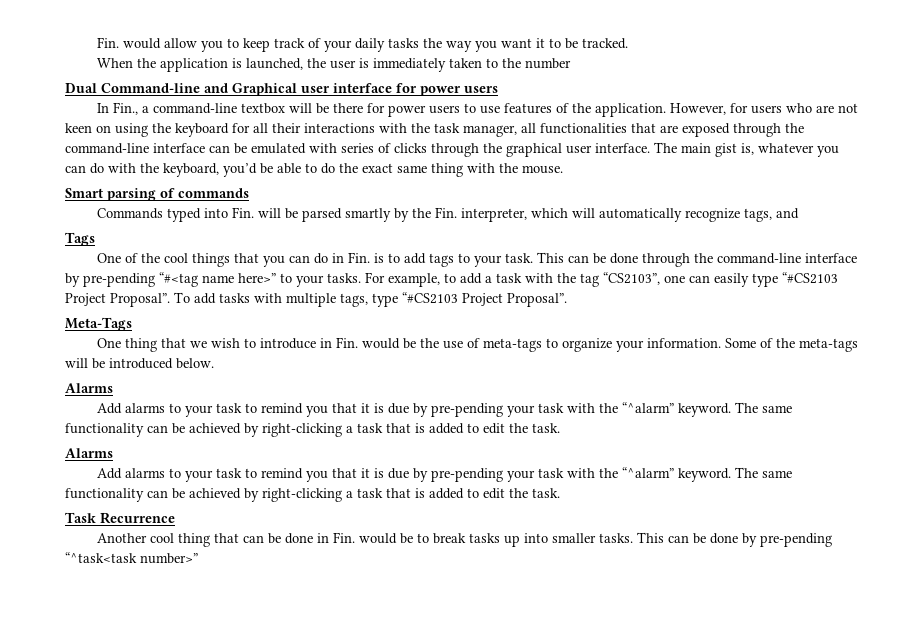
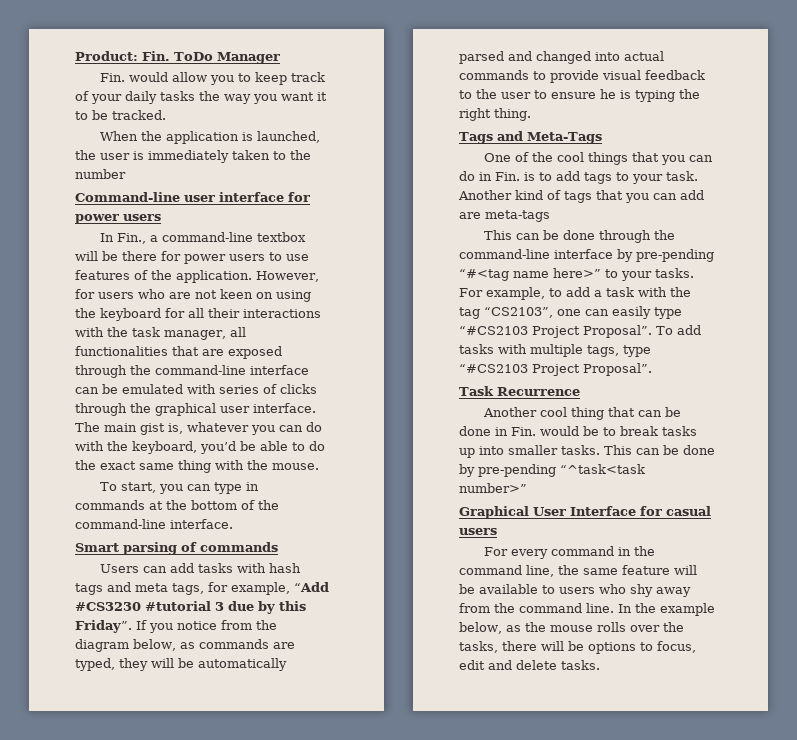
(97, 42) none -> [75,51,280,64] Product: Fin. ToDo Manager //
[65,83,297,96] Dual Command-line and Graphical -> [75,192,180,202] Command-line
[65,188,249,201] [97,207,800,222] Smart parsing of commands // Commands typed into Fin. will be parsed smartly by the Fin. interpreter, which will automatically recognize tags, and -> [100,482,260,494] [75,500,279,510] [75,519,233,529] [75,542,278,555] [100,563,302,573] [75,582,329,595] [75,601,306,614] [75,620,277,633] [75,639,295,652] [75,658,287,671] [459,51,664,64] [459,70,705,83] [459,89,700,102] [459,108,531,121] To start, you can type in commands at the bottom of the command-line interface. // Smart parsing of commands // Users can add tasks with hash tags and meta tags, for example, “Add #CS3230 #tutorial 3 due by this Friday”. If you notice from the diagram below, as commands are typed, they will be automatically parsed and changed into actual commands to provide visual feedback to the user to ensure he is typing the right thing.
(95, 239) none -> [496,131,602,144] and Meta-Tags
(534, 258) none -> [458,190,704,203] [459,210,550,222] Another kind of tags that you can add are meta-tags //
[65,317,132,331] [97,337,859,352] [65,358,214,369] [65,383,113,393] [97,402,793,417] [65,423,560,437] [65,448,113,458] [97,467,793,482] [65,488,560,502] // Meta-Tags // One thing that we wish to introduce in Fin. would be the use of meta-tags to organize your information. Some of the meta-tags will be introduced below. // Alarms // Add alarms to your task to remind you that it is due by pre-pending your task with the “^alarm” keyword. The same functionality can be achieved by right-clicking a task that is added to edit the task. // Alarms // Add alarms to your task to remind you that it is due by pre-pending your task with the “^alarm” keyword. The same functionality can be achieved by right-clicking a task that is added to edit the task. -> (652, 369) none
(198, 558) none -> [459,506,711,519] [459,528,497,535] [484,546,656,559] [459,565,697,577] [459,584,691,597] [459,603,715,616] [459,622,684,634] [459,641,696,654] [459,660,600,670] // Graphical User Interface for casual users // For every command in the command line, the same feature will be available to users who shy away from the command line. In the example below, as the mouse rolls over the tasks, there will be options to focus, edit and delete tasks.

